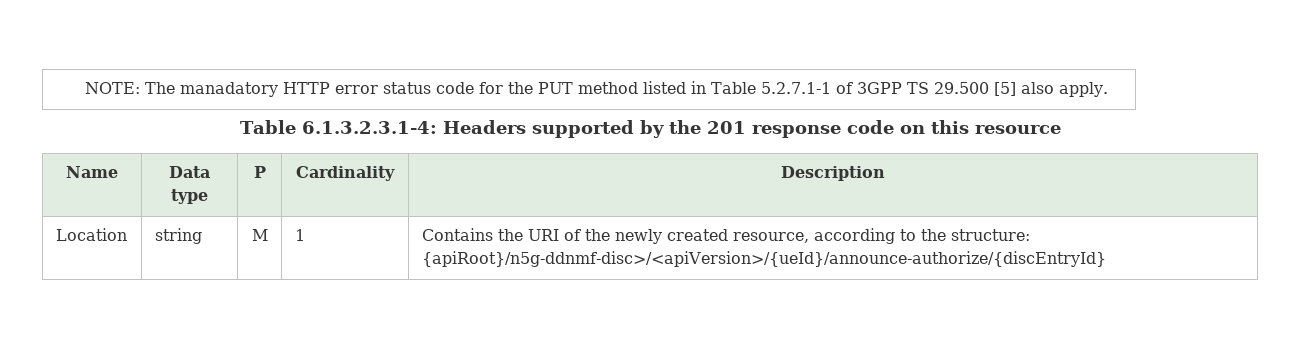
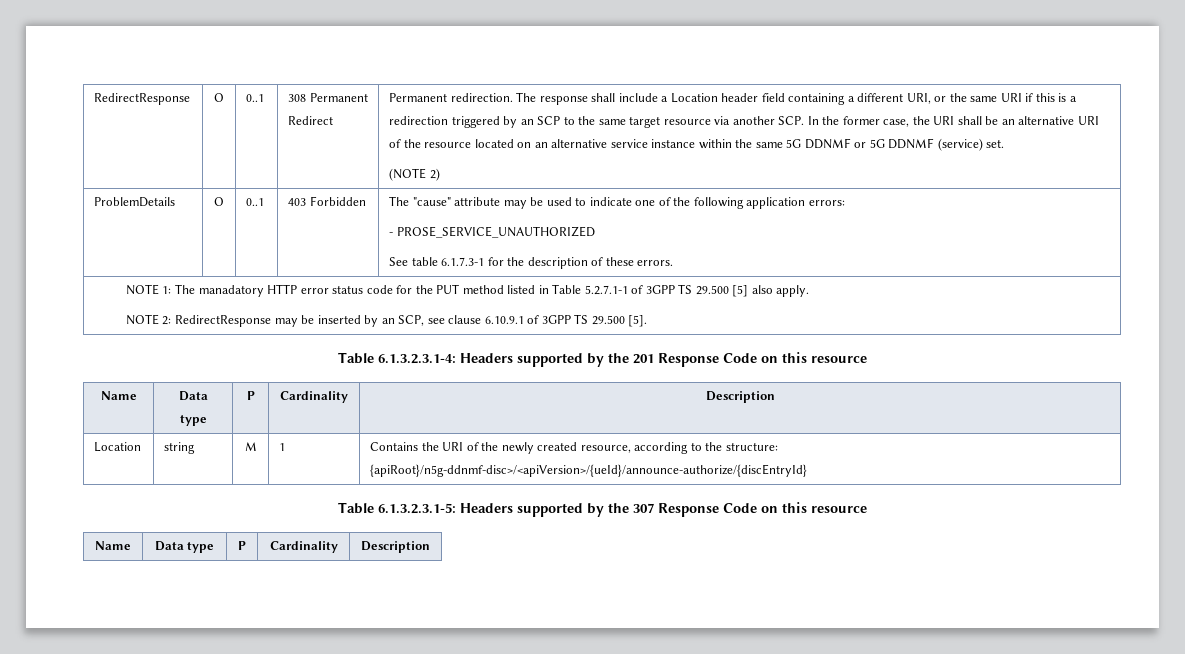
[84,82,140,94] NOTE: -> [94,93,191,105] [214,93,224,102] [246,94,265,102] [288,93,368,102] [288,116,334,125] [389,92,1077,105] [389,116,1099,128] [389,138,1005,151] [389,168,440,181] [94,197,176,207] [214,197,224,206] [246,198,265,206] [288,196,366,206] [389,196,845,209] [389,226,595,238] [389,257,674,269] [125,284,172,295] RedirectResponse | O | 0..1 | 308 Permanent Redirect | Permanent redirection. The response shall include a Location header field containing a different URI, or the same URI if this is a redirection triggered by an SCP to the same target resource via another SCP. In the former case, the URI shall be an alternative URI of the resource located on an alternative service instance within the same 5G DDNMF or 5G DDNMF (service) set. // (NOTE 2) // ProblemDetails | O | 0..1 | 403 Forbidden | The "cause" attribute may be used to indicate one of the following application errors: // - PROSE_SERVICE_UNAUTHORIZED // See table 6.1.7.3-1 for the description of these errors. // NOTE 1:
(1108, 89) none -> [125,314,648,327] // NOTE 2: RedirectResponse may be inserted by an SCP, see clause 6.10.9.1 of 3GPP TS 29.500 [5].
[751,120,894,138] response code -> [657,353,757,367] Response Code
(1106, 259) none -> [337,502,867,517] [95,541,131,550] [154,541,215,553] [238,541,246,550] [269,541,338,553] [361,541,430,553] // Table 6.1.3.2.3.1-5: Headers supported by the 307 Response Code on this resource // Name | Data type | P | Cardinality | Description

